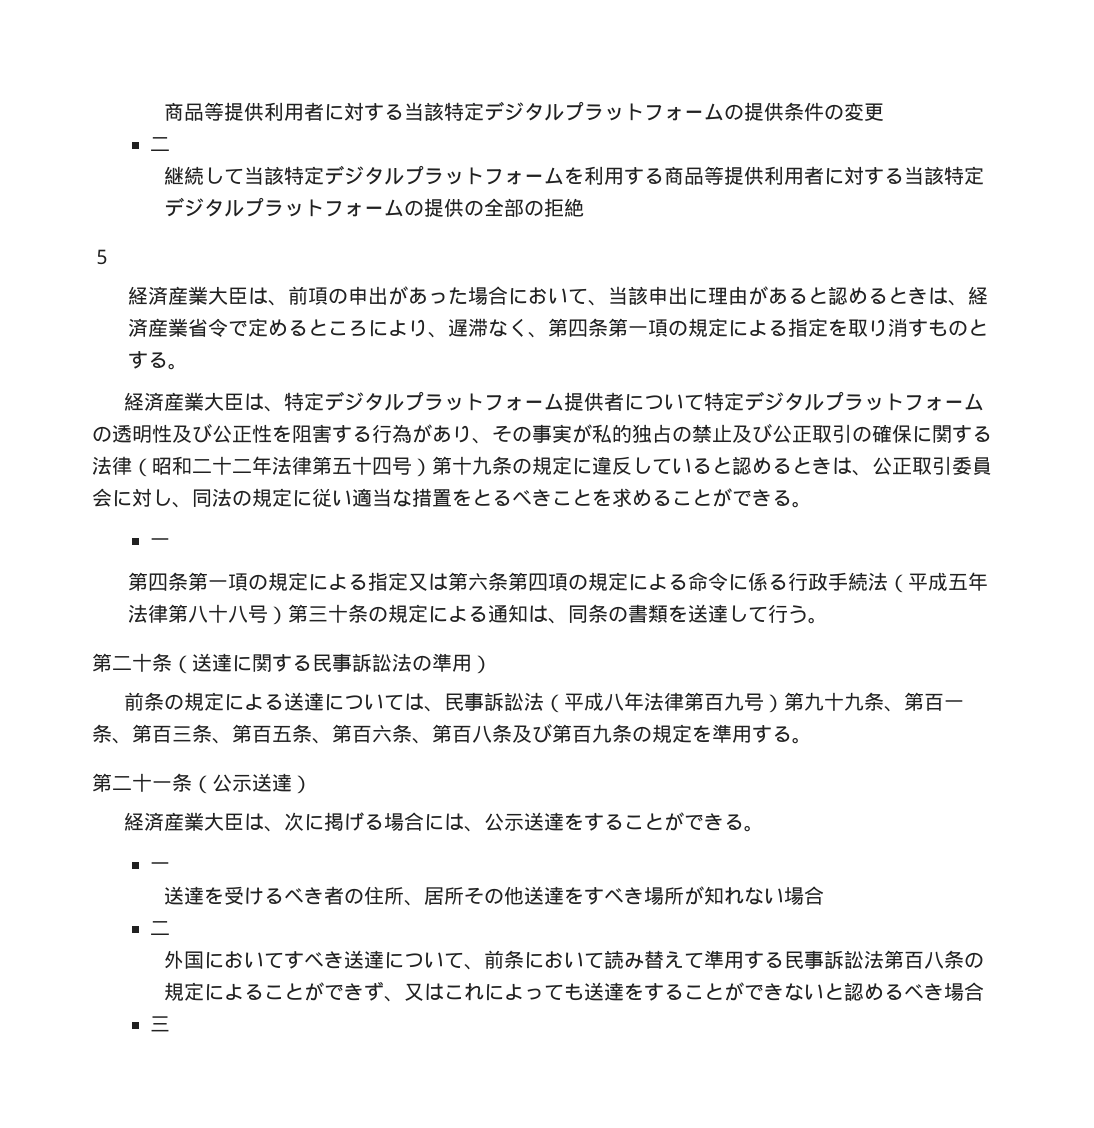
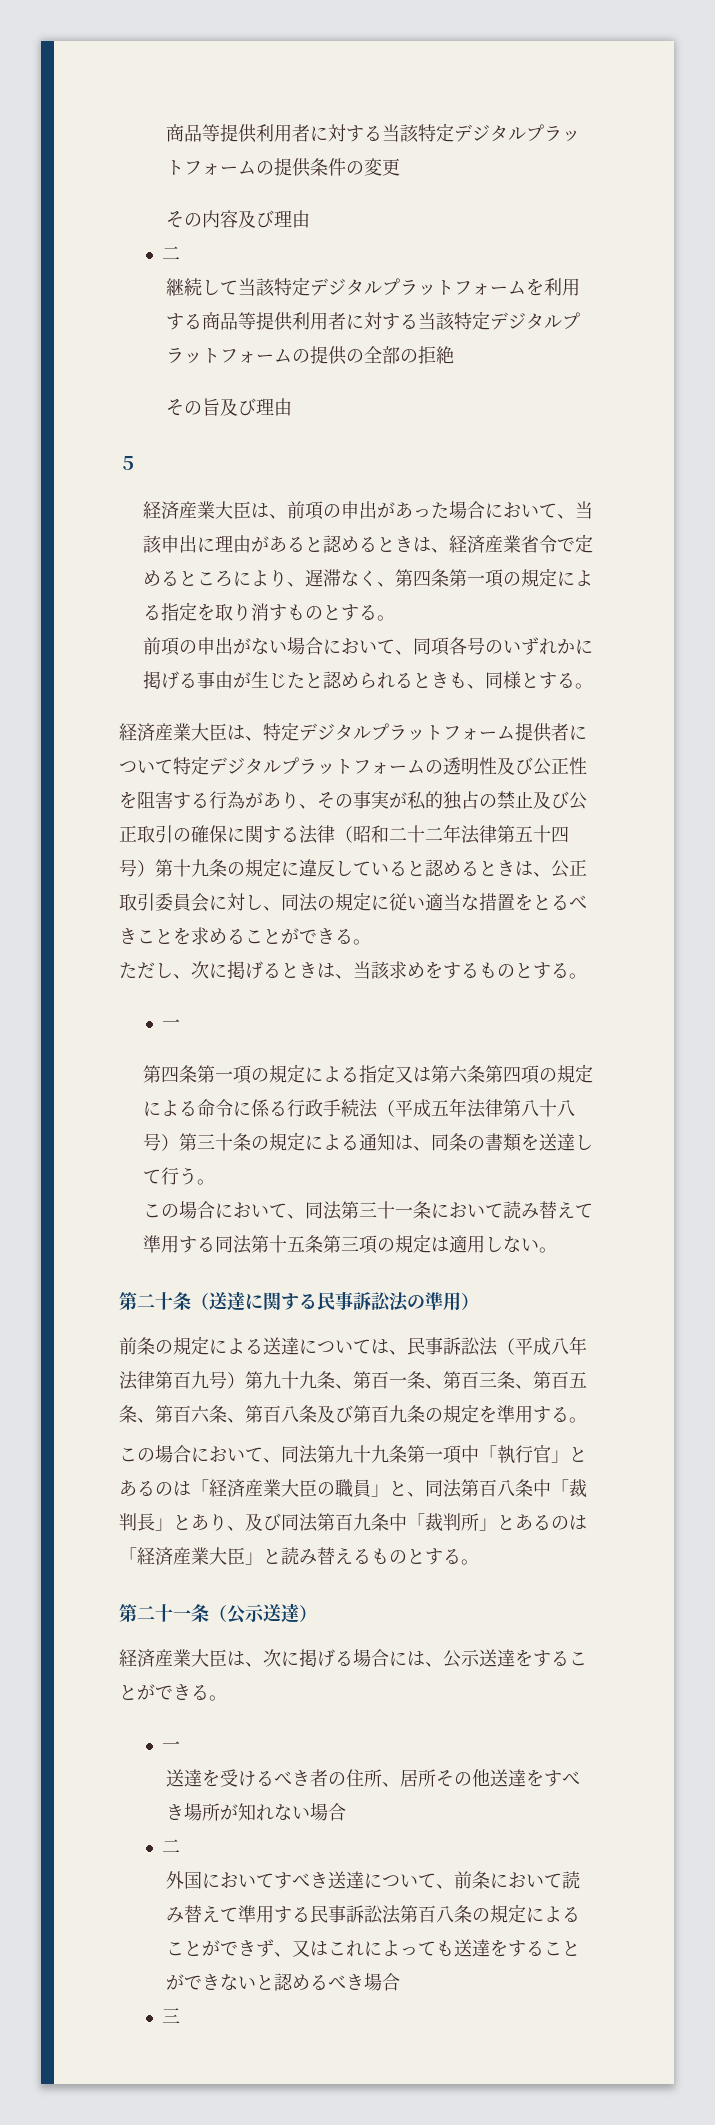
(885, 112) none -> [166,210,311,228] // その内容及び理由
(585, 207) none -> [166,398,293,416] // その旨及び理由
(189, 366) none -> [142,637,593,656] [142,671,593,689] // 前項の申出がない場合において、同項各号のいずれかに掲げる事由が生じたと認められるときも、同様とする。
(812, 504) none -> [119,961,587,980] // ただし、次に掲げるときは、当該求めをするものとする。
(829, 620) none -> [142,1201,593,1220] [142,1234,557,1254] // この場合において、同法第三十一条において読み替えて準用する同法第十五条第三項の規定は適用しない。
(812, 740) none -> [119,1445,587,1464] [119,1479,587,1498] [119,1513,587,1532] [119,1547,479,1565] // この場合において、同法第九十九条第一項中「執行官」とあるのは「経済産業大臣の職員」と、同法第百八条中「裁判長」とあり、及び同法第百九条中「裁判所」とあるのは「経済産業大臣」と読み替えるものとする。

